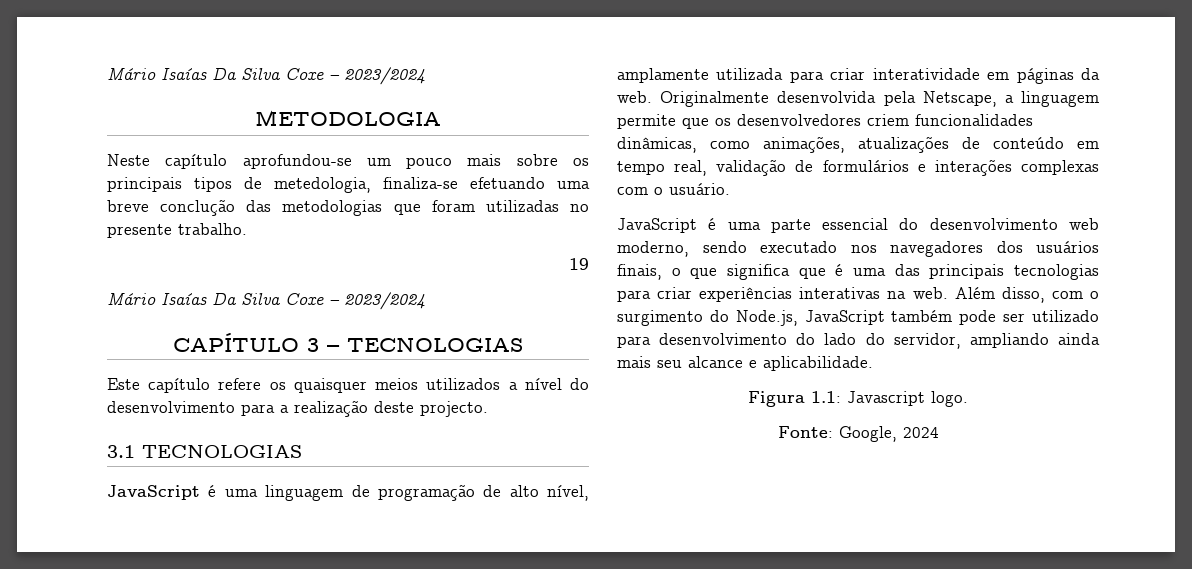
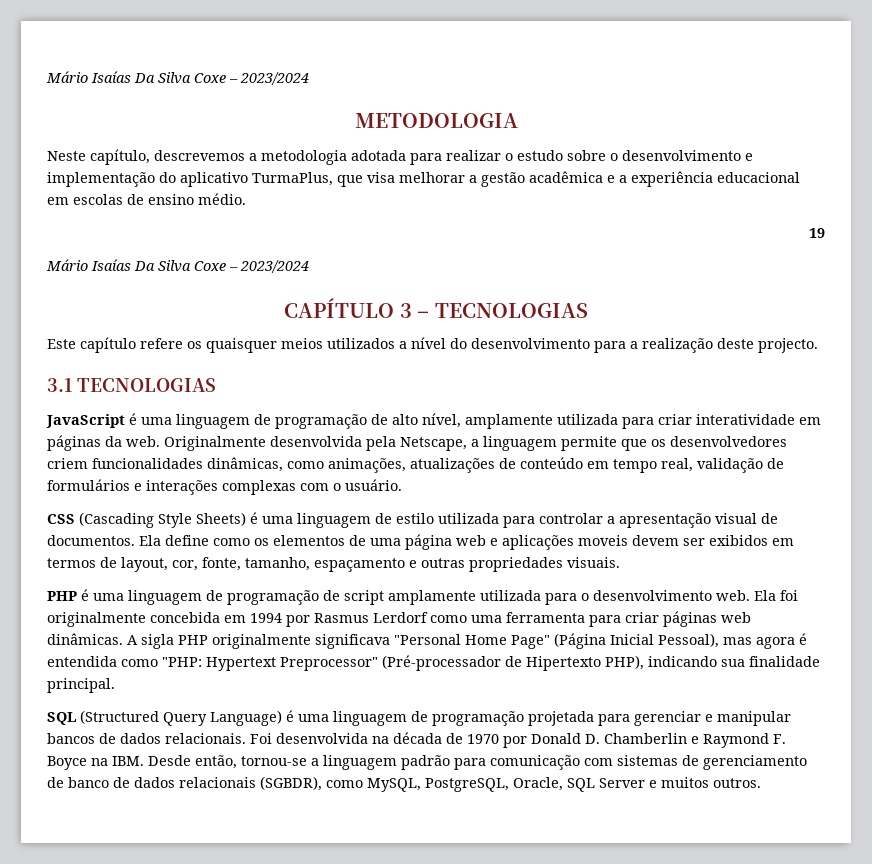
[165,154,589,169] [107,177,590,193] [107,199,590,216] [107,223,247,238] capítulo aprofundou-se um pouco mais sobre os principais tipos de metedologia, finaliza-se efetuando uma breve conclução das metodologias que foram utilizadas no presente trabalho. -> [90,149,753,165] [47,171,800,187] [47,193,246,205] capítulo, descrevemos a metodologia adotada para realizar o estudo sobre o desenvolvimento e implementação do aplicativo TurmaPlus, que visa melhorar a gestão acadêmica e a experiência educacional em escolas de ensino médio.
[617,218,1099,233] [617,241,1099,257] [617,264,1099,280] [617,287,1099,303] [617,310,1099,326] [617,333,1100,349] [617,356,873,371] [748,391,968,407] [777,426,939,442] JavaScript é uma parte essencial do desenvolvimento web moderno, sendo executado nos navegadores dos usuários finais, o que significa que é uma das principais tecnologias para criar experiências interativas na web. Além disso, com o surgimento do Node.js, JavaScript também pode ser utilizado para desenvolvimento do lado do servidor, ampliando ainda mais seu alcance e aplicabilidade. // Figura 1.1: Javascript logo. // Fonte: Google, 2024 -> [47,512,778,528] [47,534,794,550] [47,557,620,572] [47,589,798,605] [47,611,751,627] [47,633,807,649] [47,655,820,671] [47,678,115,693] [47,710,791,726] [47,732,786,748] [47,755,807,770] [47,776,761,792] CSS (Cascading Style Sheets) é uma linguagem de estilo utilizada para controlar a apresentação visual de documentos. Ela define como os elementos de uma página web e aplicações moveis devem ser exibidos em termos de layout, cor, fonte, tamanho, espaçamento e outras propriedades visuais. // PHP é uma linguagem de programação de script amplamente utilizada para o desenvolvimento web. Ela foi originalmente concebida em 1994 por Rasmus Lerdorf como uma ferramenta para criar páginas web dinâmicas. A sigla PHP originalmente significava "Personal Home Page" (Página Inicial Pessoal), mas agora é entendida como "PHP: Hypertext Preprocessor" (Pré-processador de Hipertexto PHP), indicando sua finalidade principal. // SQL (Structured Query Language) é uma linguagem de programação projetada para gerenciar e manipular bancos de dados relacionais. Foi desenvolvida na década de 1970 por Donald D. Chamberlin e Raymond F. Boyce na IBM. Desde então, tornou-se a linguagem padrão para comunicação com sistemas de gerenciamento de banco de dados relacionais (SGBDR), como MySQL, PostgreSQL, Oracle, SQL Server e muitos outros.

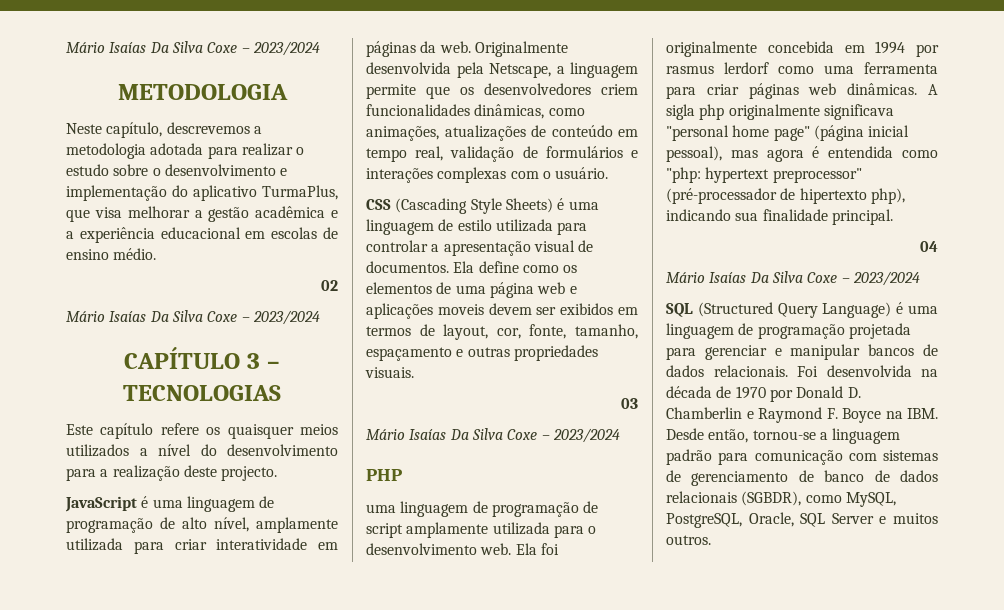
[809,228,825,238] 19 -> [321,280,338,291] 02
[47,378,216,392] // 3.1 TECNOLOGIAS -> (278, 473) none
[47,589,89,601] // PHP é -> [621,398,638,409] [366,428,620,443] [366,469,402,481] // 03 // Mário Isaías Da Silva Coxe – 2023/2024 // PHP //
[314,612,428,623] Rasmus Lerdorf -> [666,62,769,74] rasmus lerdorf
[178,635,208,645] PHP -> [699,104,725,120] php
[394,633,719,649] "Personal Home Page" (Página Inicial Pessoal), -> [666,125,910,141] [666,146,722,162] "personal home page" (página inicial pessoal),
[162,655,820,671] [47,678,115,693] "PHP: Hypertext Preprocessor" (Pré-processador de Hipertexto PHP), indicando sua finalidade principal. -> [666,167,862,183] [666,188,905,204] [666,209,893,225] [920,241,938,252] [666,271,920,286] "php: hypertext preprocessor" (pré-processador de hipertexto php), indicando sua finalidade principal. // 04 // Mário Isaías Da Silva Coxe – 2023/2024

